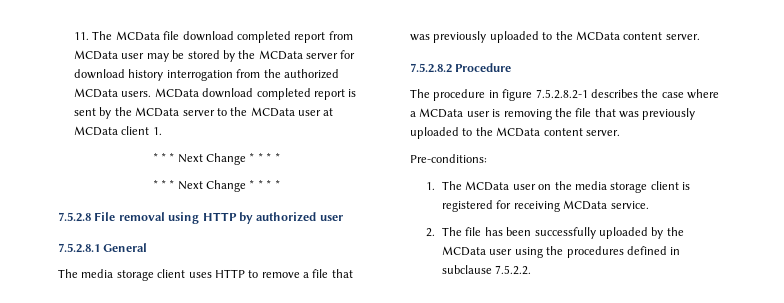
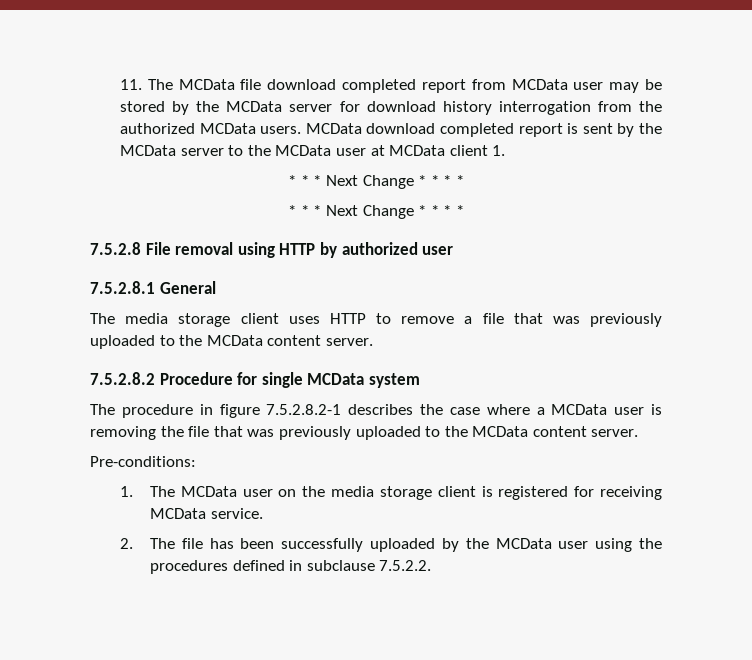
(512, 67) none -> [237,372,420,388] for single MCData system

